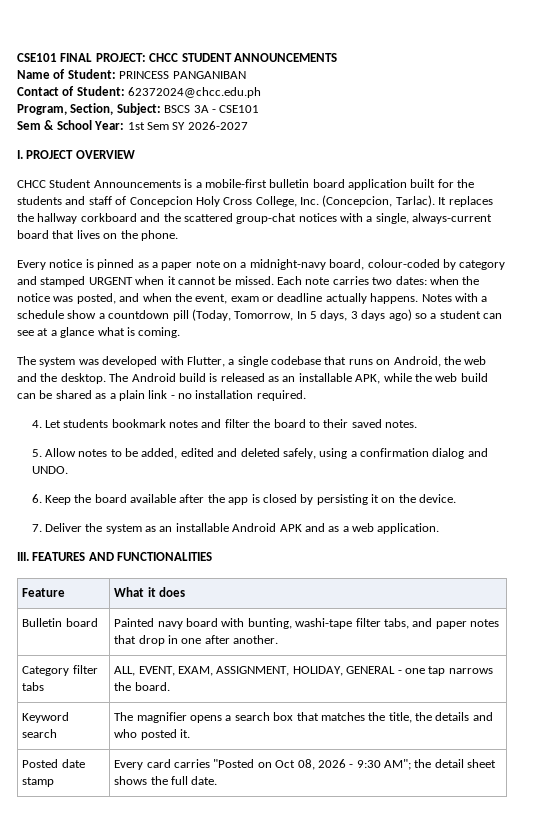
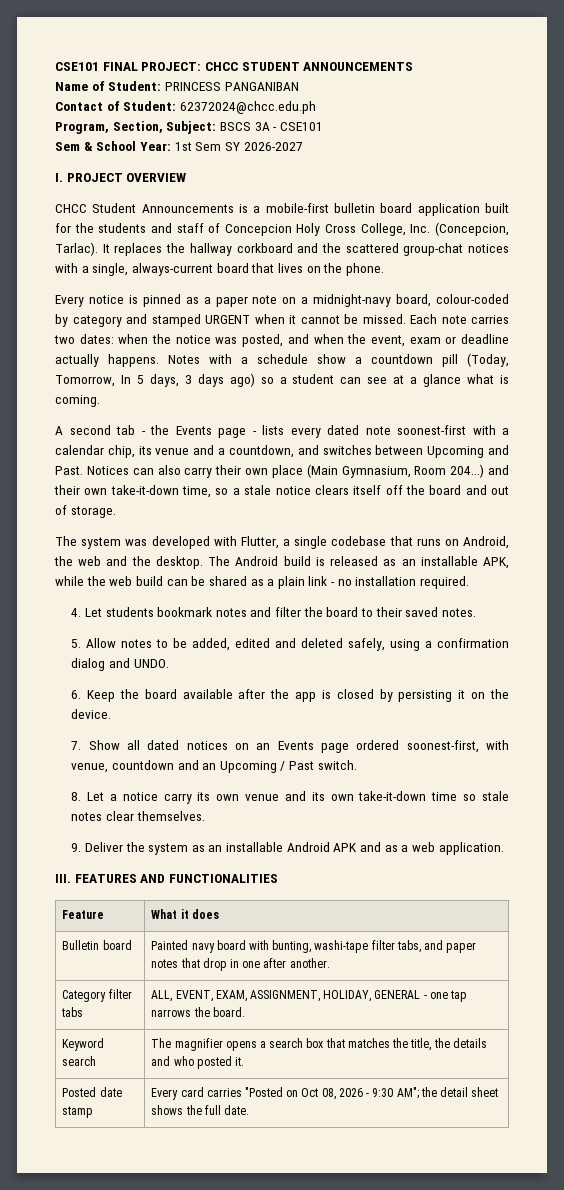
(181, 332) none -> [55,425,509,438] [55,445,509,458] [55,464,509,478] [54,485,509,498] [55,505,116,518] // A second tab - the Events page - lists every dated note soonest-first with a calendar chip, its venue and a countdown, and switches between Upcoming and Past. Notices can also carry their own place (Main Gymnasium, Room 204...) and their own take-it-down time, so a stale notice clears itself off the board and out of storage.
(42, 528) none -> [88,740,509,753] [71,760,357,773] [71,791,510,804] [71,811,205,821] [71,843,82,852] Show all dated notices on an Events page ordered soonest-first, with venue, countdown and an Upcoming / Past switch. // 8. Let a notice carry its own venue and its own take-it-down time so stale notes clear themselves. // 9.

